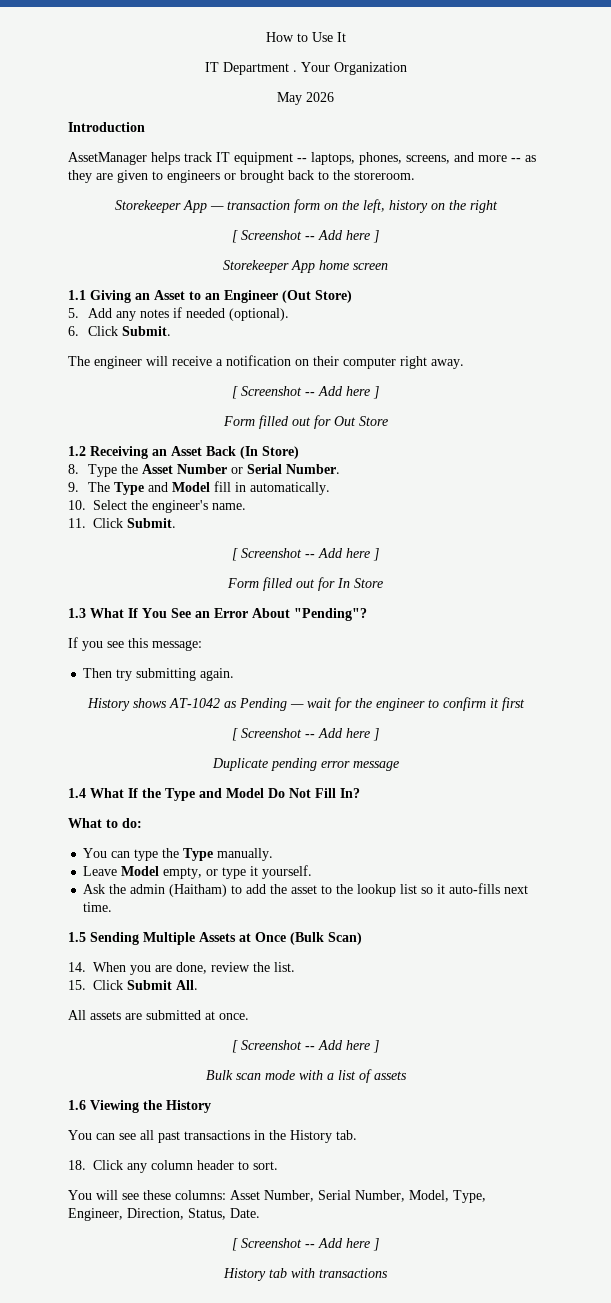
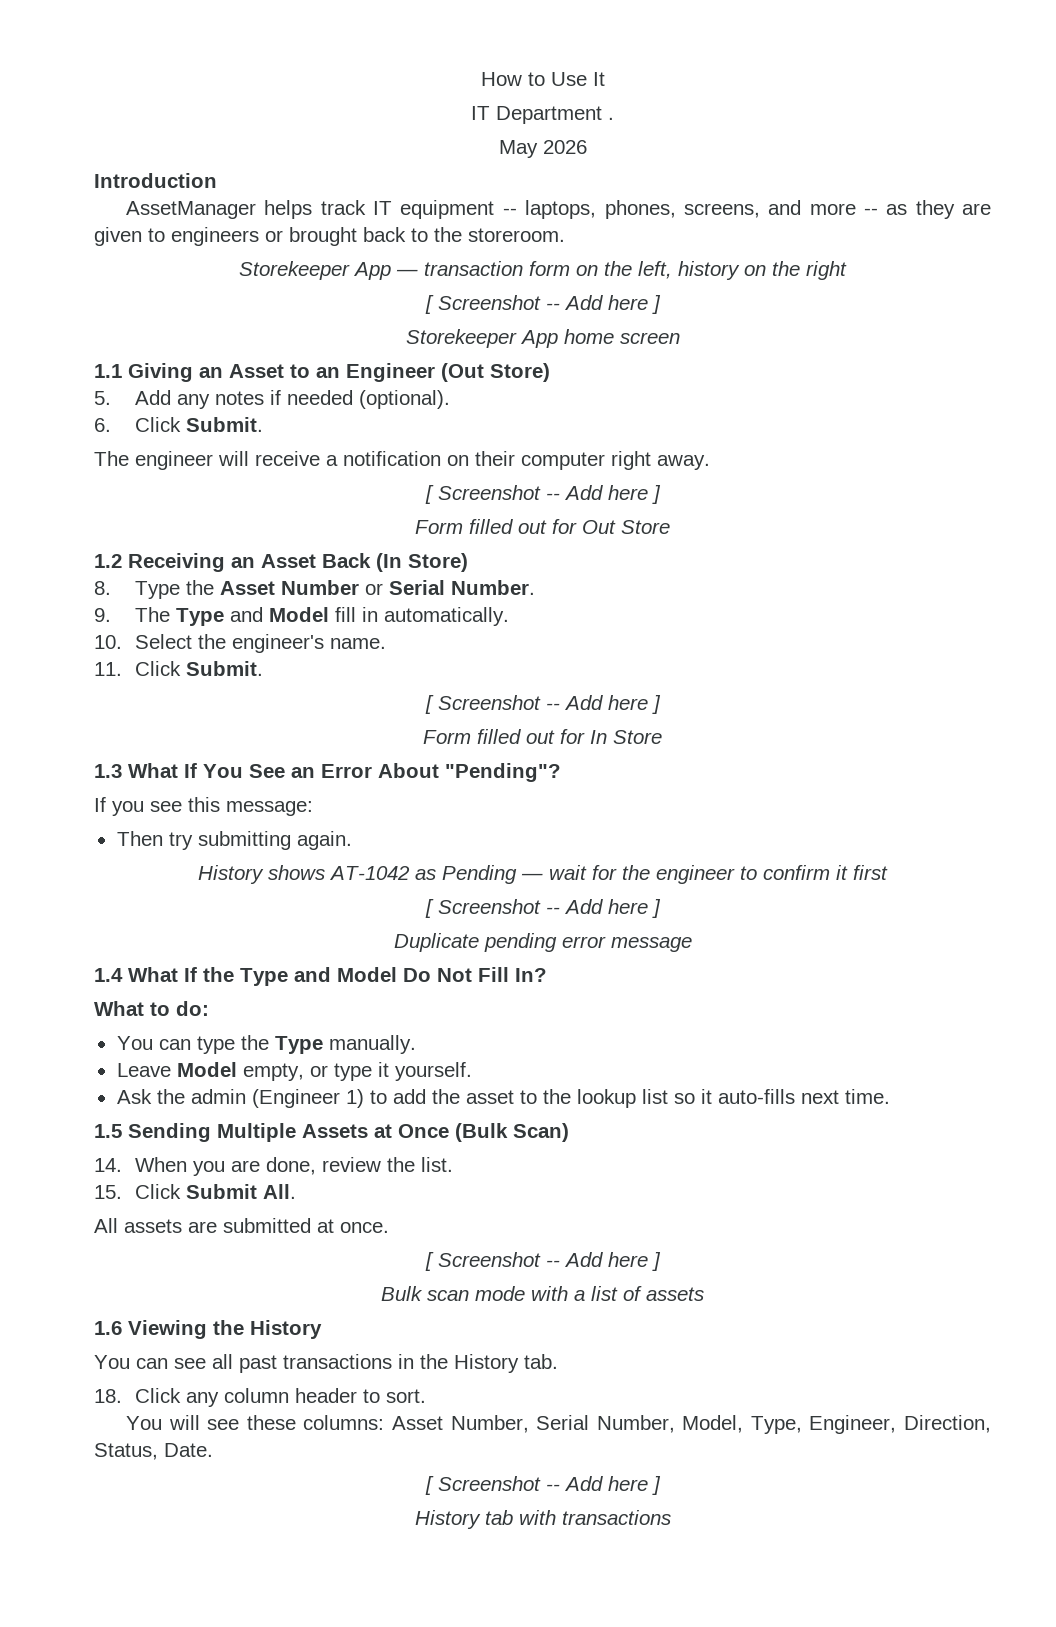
[300,62,407,75] Your Organization -> (614, 118) none
[169,884,228,897] (Haitham) -> [251,1089,364,1108] (Engineer 1)

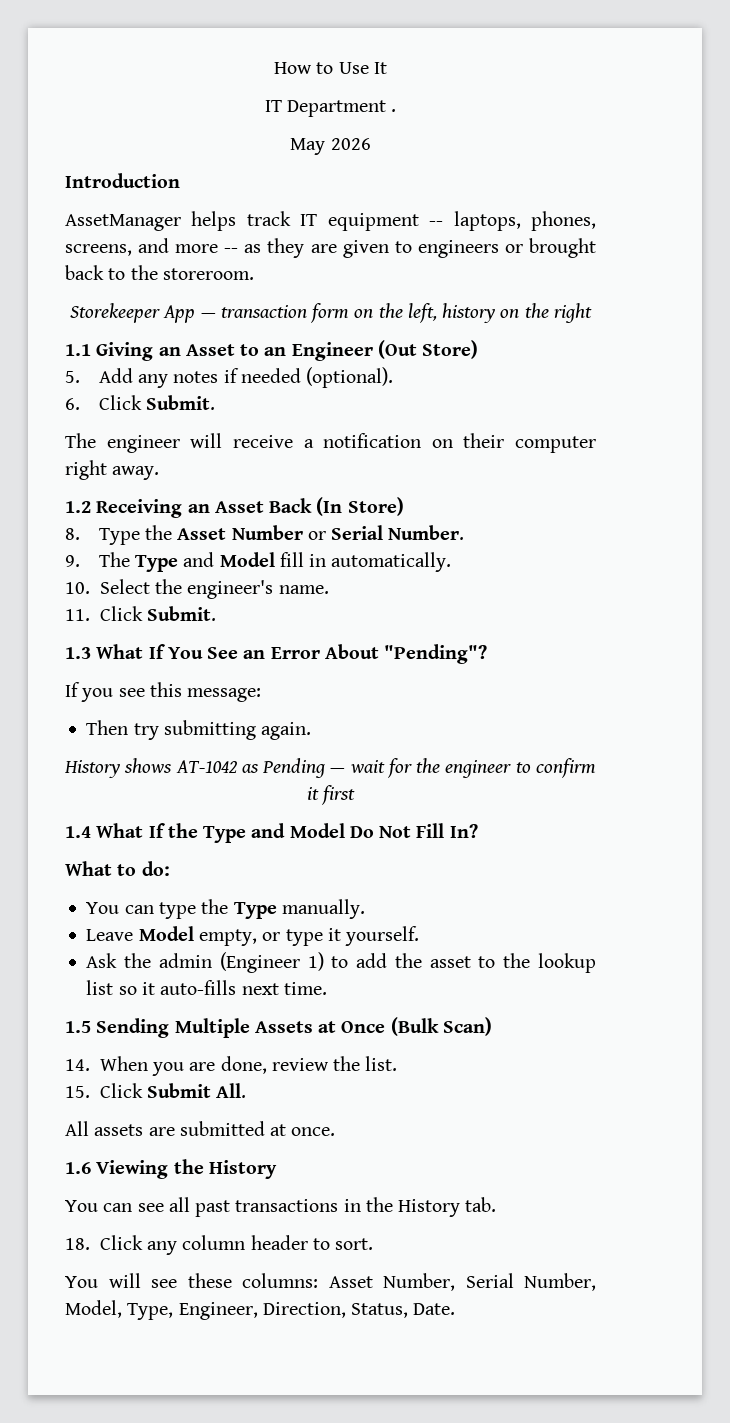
[424,295,661,314] [405,329,680,348] // [ Screenshot -- Add here ] // Storekeeper App home screen -> (592, 313) none
[424,485,661,504] [415,519,670,534] // [ Screenshot -- Add here ] // Form filled out for Out Store -> (160, 473) none
[424,695,661,714] [423,729,662,744] // [ Screenshot -- Add here ] // Form filled out for In Store -> (217, 613) none
[424,899,661,918] [393,933,692,952] // [ Screenshot -- Add here ] // Duplicate pending error message -> (356, 795) none
[424,1252,661,1271] [381,1286,704,1301] // [ Screenshot -- Add here ] // Bulk scan mode with a list of assets -> (336, 1131) none
[424,1476,661,1495] [414,1510,671,1529] // [ Screenshot -- Add here ] // History tab with transactions -> (456, 1309) none

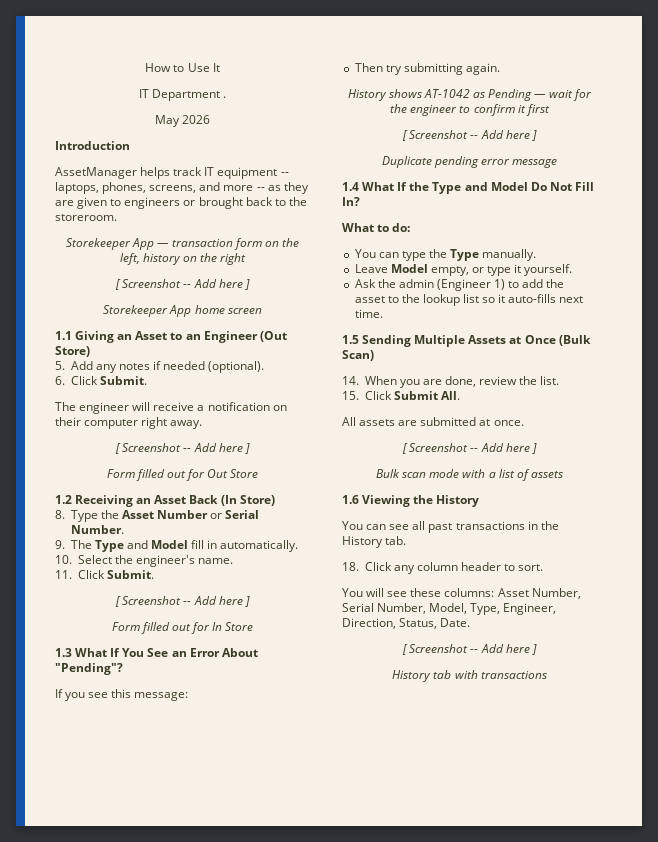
(592, 313) none -> [115,279,250,290] [103,305,262,317] // [ Screenshot -- Add here ] // Storekeeper App home screen
(160, 473) none -> [115,443,250,454] [106,469,259,481] // [ Screenshot -- Add here ] // Form filled out for Out Store
(217, 613) none -> [115,596,250,607] [111,622,254,634] // [ Screenshot -- Add here ] // Form filled out for In Store
(356, 795) none -> [402,130,537,141] [381,156,558,168] // [ Screenshot -- Add here ] // Duplicate pending error message
(336, 1131) none -> [402,443,537,454] [376,469,563,481] // [ Screenshot -- Add here ] // Bulk scan mode with a list of assets
(456, 1309) none -> [402,644,537,655] [392,670,547,682] // [ Screenshot -- Add here ] // History tab with transactions

